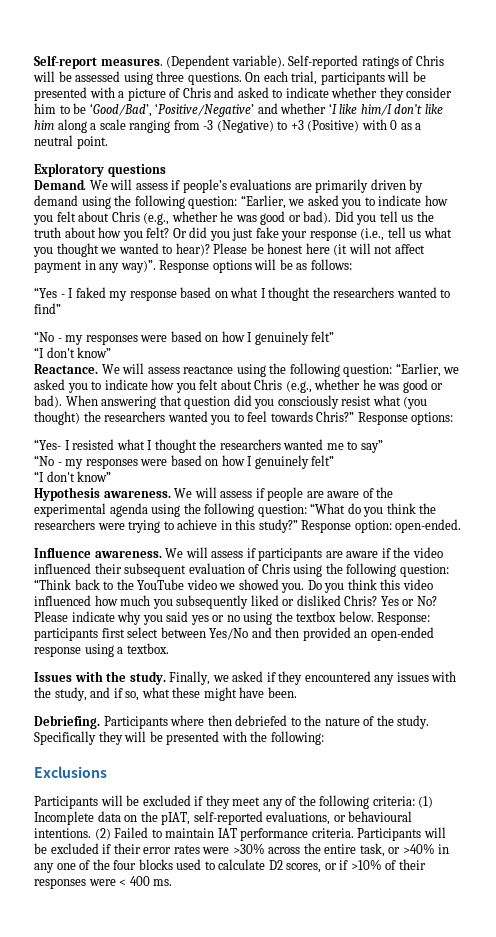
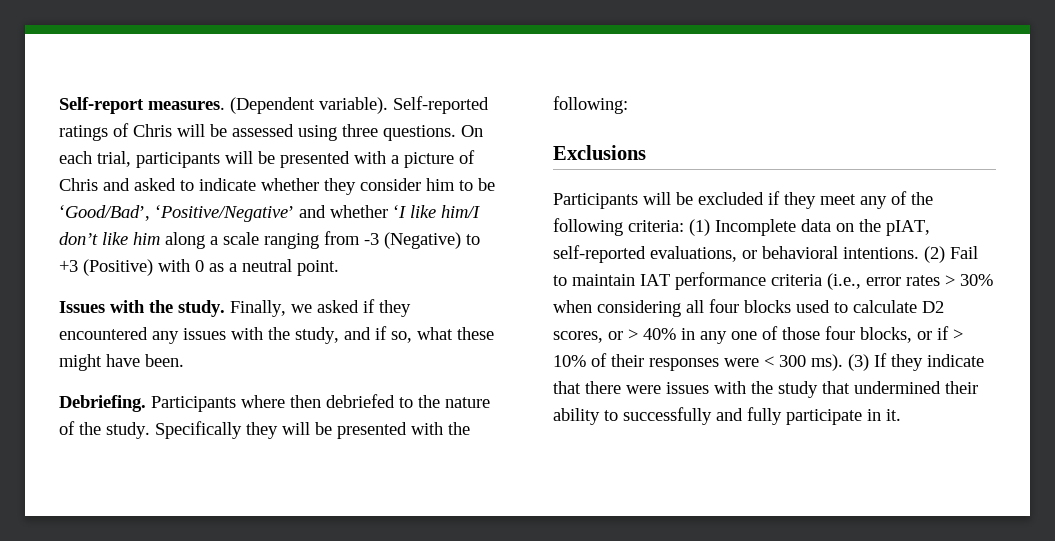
[34,163,166,177] [34,179,424,193] [34,195,448,209] [33,211,434,225] [34,227,452,241] [33,243,425,257] [34,259,352,273] [34,287,451,301] [34,303,61,314] [34,331,335,345] [34,347,112,358] [34,363,460,377] [34,379,444,393] [34,395,428,409] [34,411,454,425] [34,439,383,453] [34,455,335,469] [34,471,112,482] [34,487,394,501] [34,503,437,517] [34,519,462,533] [34,547,443,561] [34,563,449,577] [34,579,433,593] [34,595,437,609] [34,611,431,625] [34,627,434,641] [34,643,169,657] // Exploratory questions // Demand. We will assess if people’s evaluations are primarily driven by demand using the following question: “Earlier, we asked you to indicate how you felt about Chris (e.g., whether he was good or bad). Did you tell us the truth about how you felt? Or did you just fake your response (i.e., tell us what you thought we wanted to hear)? Please be honest here (it will not affect payment in any way)”. Response options will be as follows: // “Yes - I faked my response based on what I thought the researchers wanted to find” // “No - my responses were based on how I genuinely felt” // “I don't know” // Reactance. We will assess reactance using the following question: “Earlier, we asked you to indicate how you felt about Chris (e.g., whether he was good or bad). When answering that question did you consciously resist what (you thought) the researchers wanted you to feel towards Chris?” Response options: // “Yes- I resisted what I thought the researchers wanted me to say” // “No - my responses were based on how I genuinely felt” // “I don't know” // Hypothesis awareness. We will assess if people are aware of the experimental agenda using the following question: “What do you think the researchers were trying to achieve in this study?” Response option: open-ended. // Influence awareness. We will assess if participants are aware if the video influenced their subsequent evaluation of Chris using the following question: “Think back to the YouTube video we showed you. Do you think this video influenced how much you subsequently liked or disliked Chris? Yes or No? Please indicate why you said yes or no using the textbox below. Response: participants first select between Yes/No and then provided an open-ended response using a textbox. -> (339, 268) none
[348,811,413,822] behavioural -> [762,246,838,259] behavioral
[114,827,149,838] Failed -> [950,246,978,259] Fail
[311,827,446,841] [34,843,450,857] [34,859,110,873] criteria. Participants will be excluded if their error rates were >30% across the entire task, or >40% in any one of the -> [771,273,993,290] [553,300,704,317] criteria (i.e., error rates > 30% when considering all
[339,859,382,870] if >10% -> [628,326,963,344] [553,355,586,367] > 40% in any one of those four blocks, or if > 10%
[129,876,173,886] 400 ms. -> [779,353,984,371] [553,381,978,398] [553,407,901,425] 300 ms). (3) If they indicate that there were issues with the study that undermined their ability to successfully and fully participate in it.

